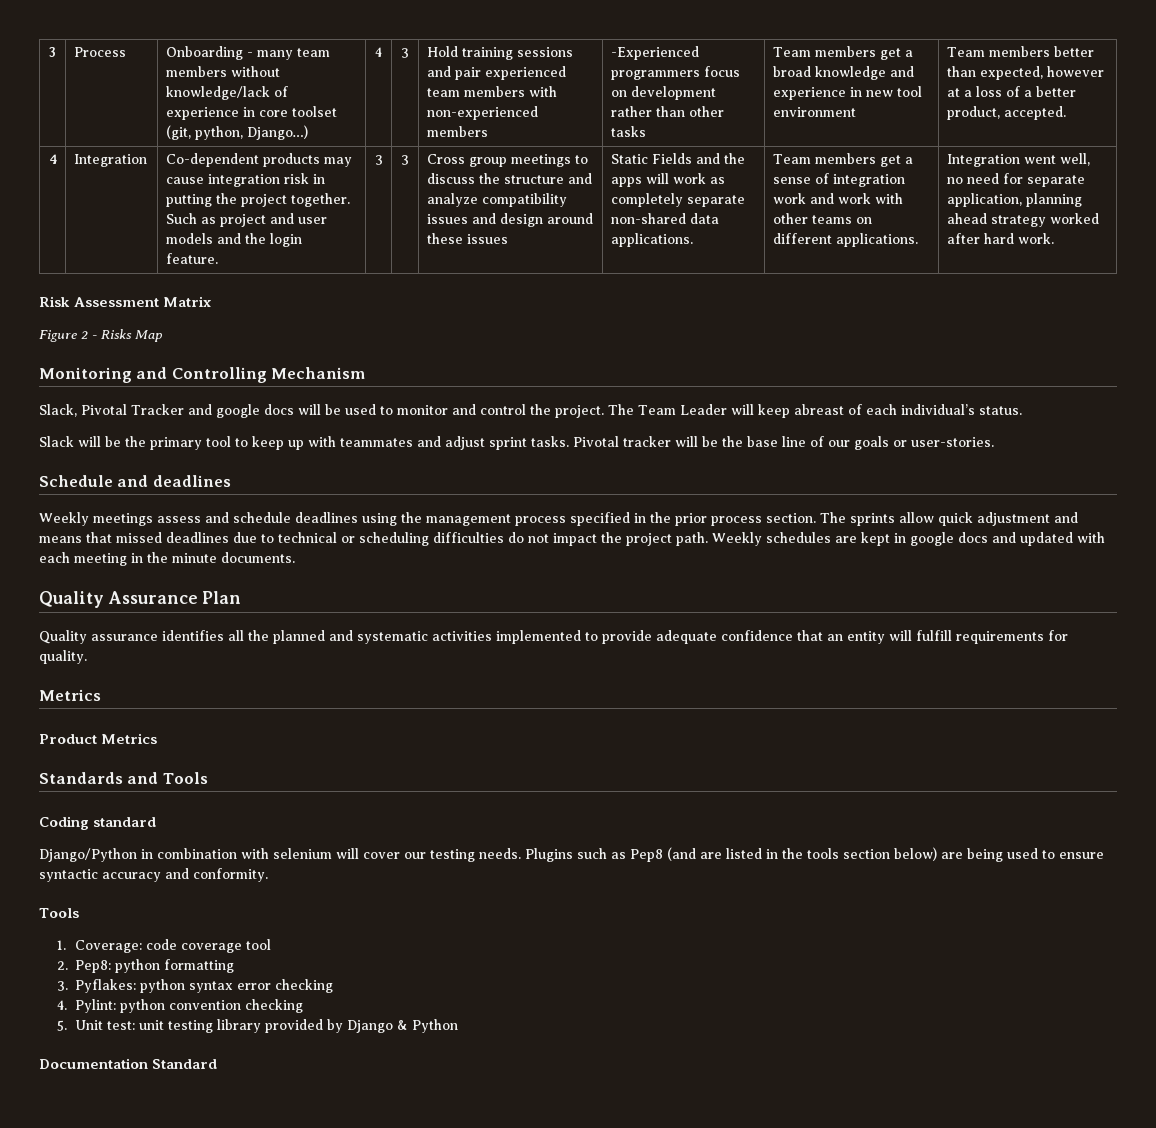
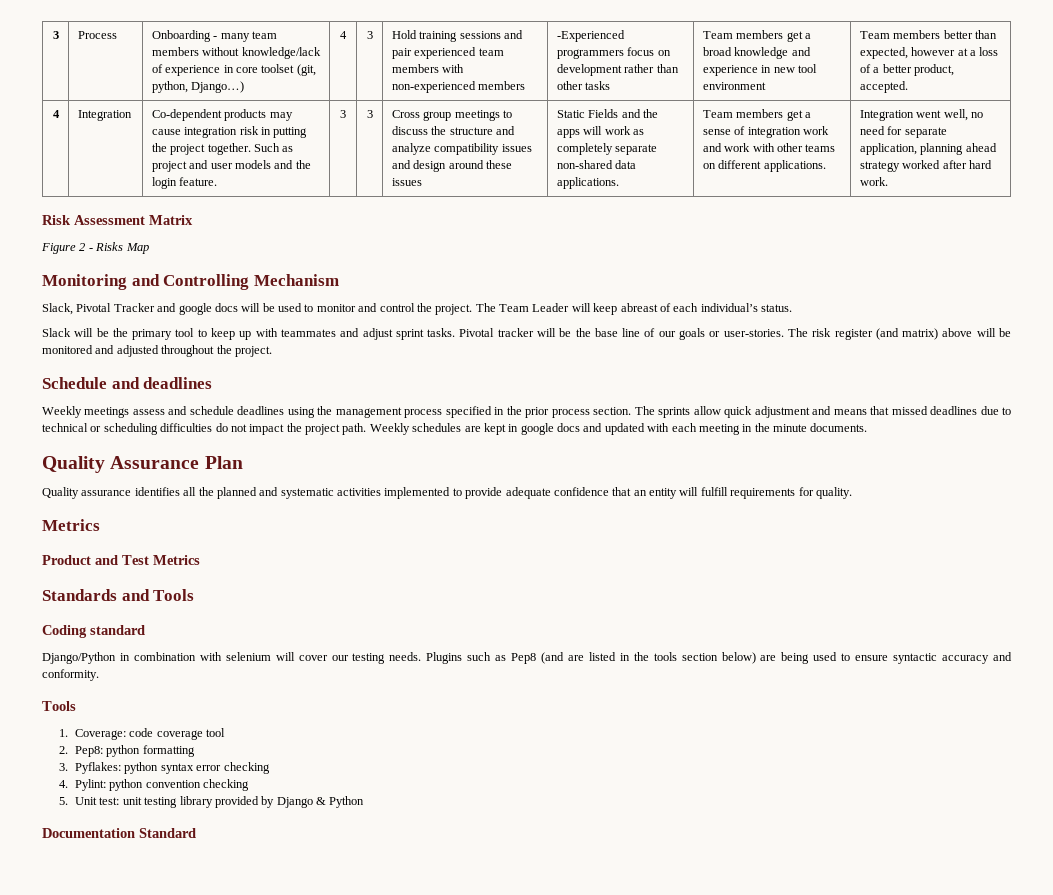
(994, 442) none -> [787,328,1011,340] [42,345,272,357] The risk register (and matrix) above will be monitored and adjusted throughout the project.
(97, 739) none -> [95,555,149,565] and Test

